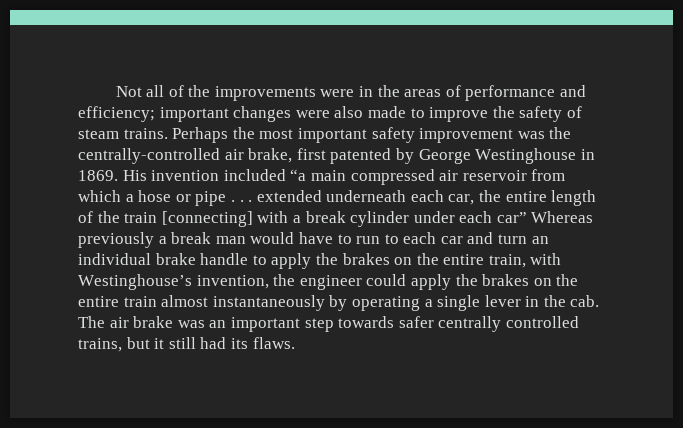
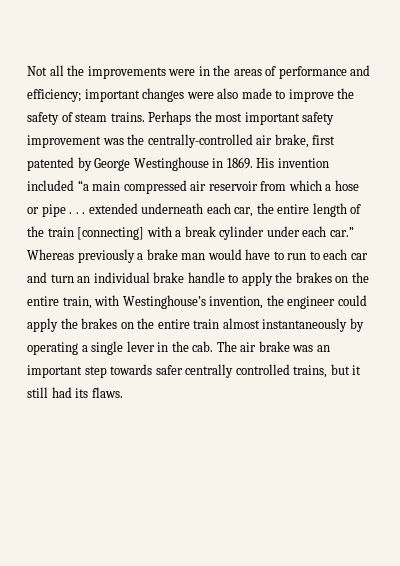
[168,85,184,97] of -> (64, 70) none
[496,212,527,223] car” -> [329,227,354,237] car.”
[171,232,212,244] break -> [146,249,178,260] brake

